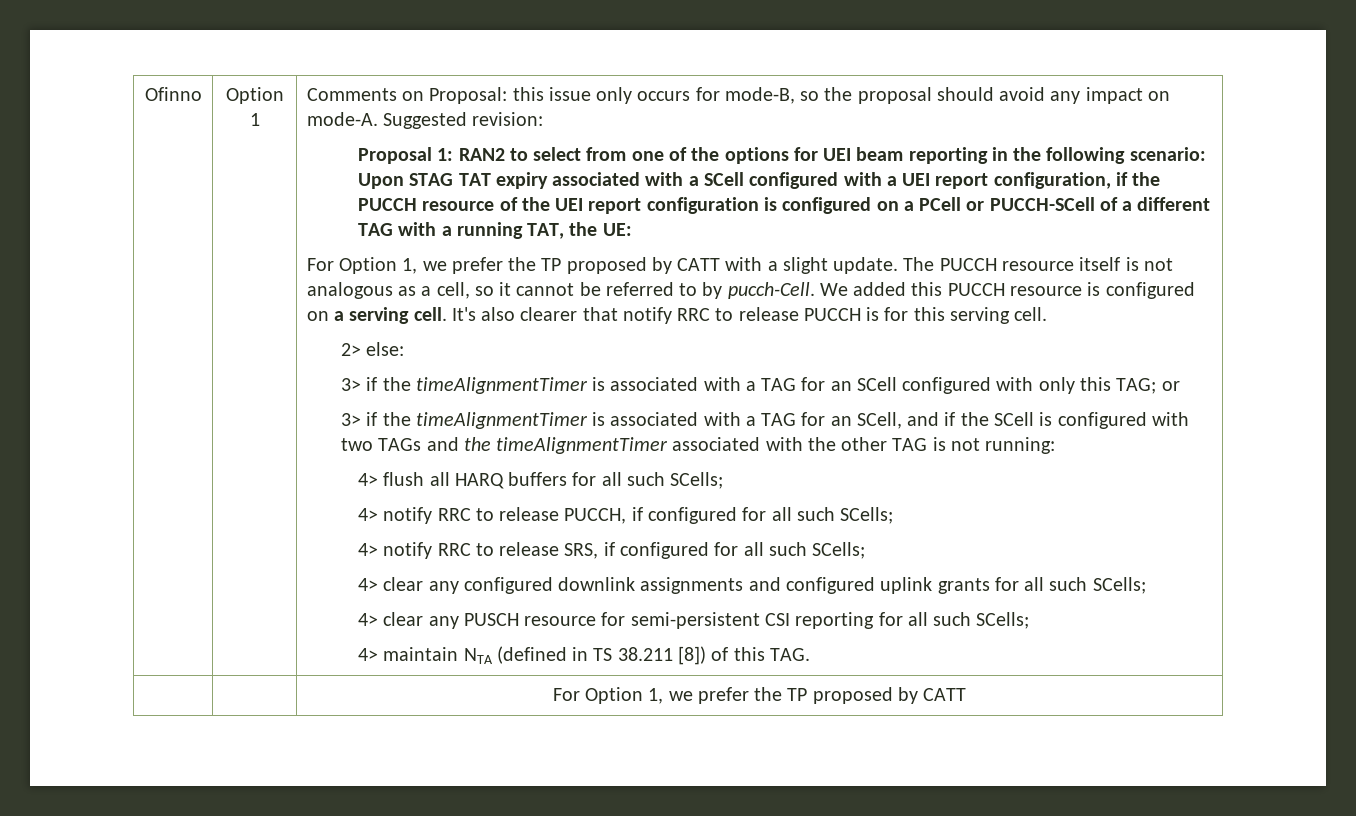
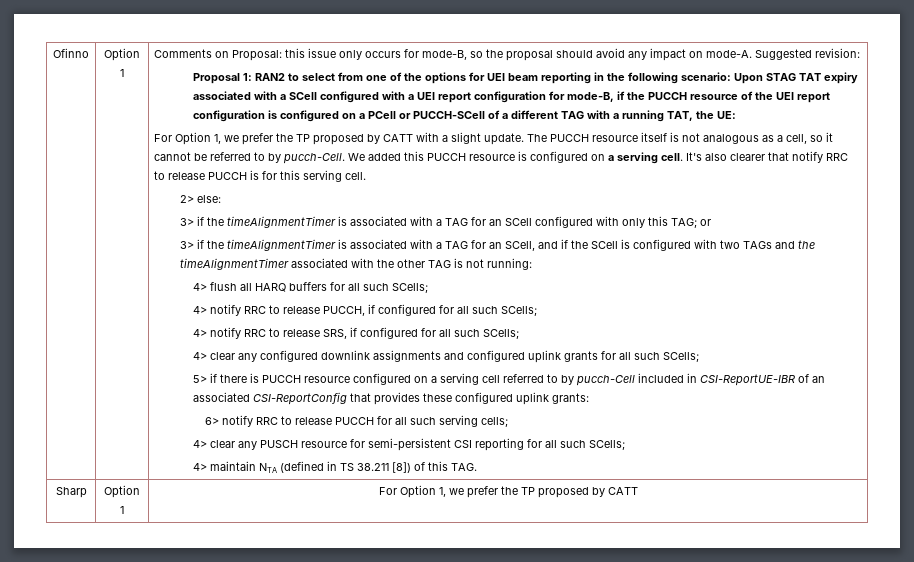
[993,172,1111,189] configuration, -> [473,91,614,103] configuration for mode-B,
(1146, 585) none -> [192,373,825,386] [192,392,589,405] [205,415,509,427] // 5> if there is PUCCH resource configured on a serving cell referred to by pucch-Cell included in CSI-ReportUE-IBR of an associated CSI-ReportConfig that provides these configured uplink grants: // 6> notify RRC to release PUCCH for all such serving cells;
(810, 654) | -> [55,487,87,498] [104,485,140,498] [120,506,124,514] Sharp | Option 1

